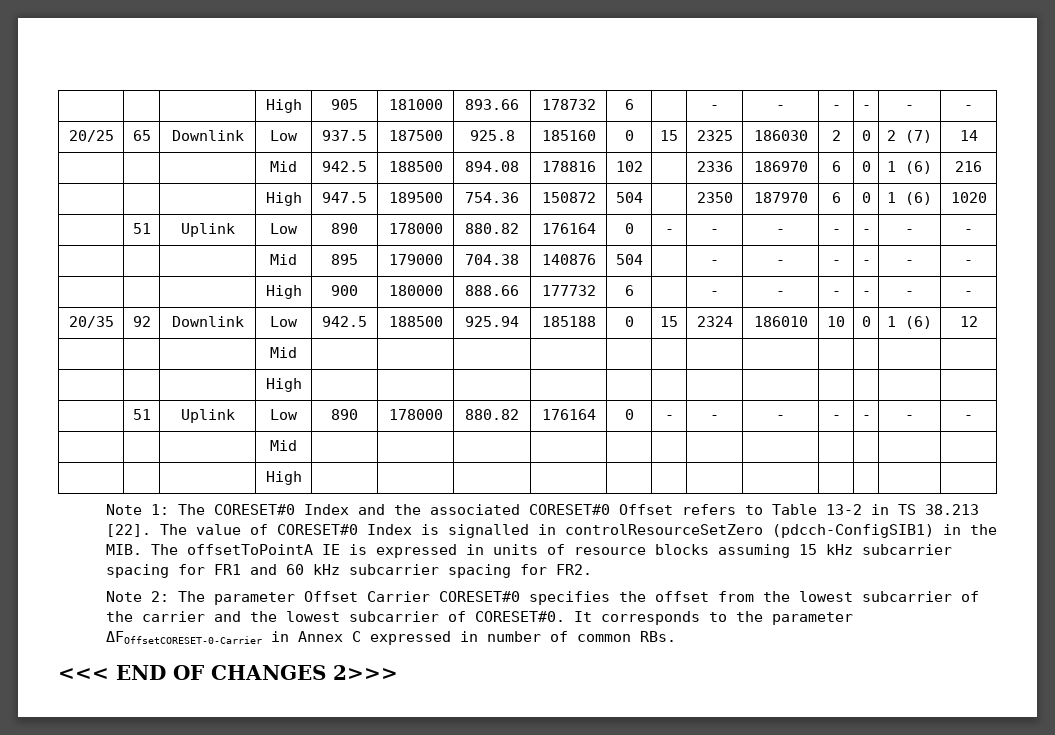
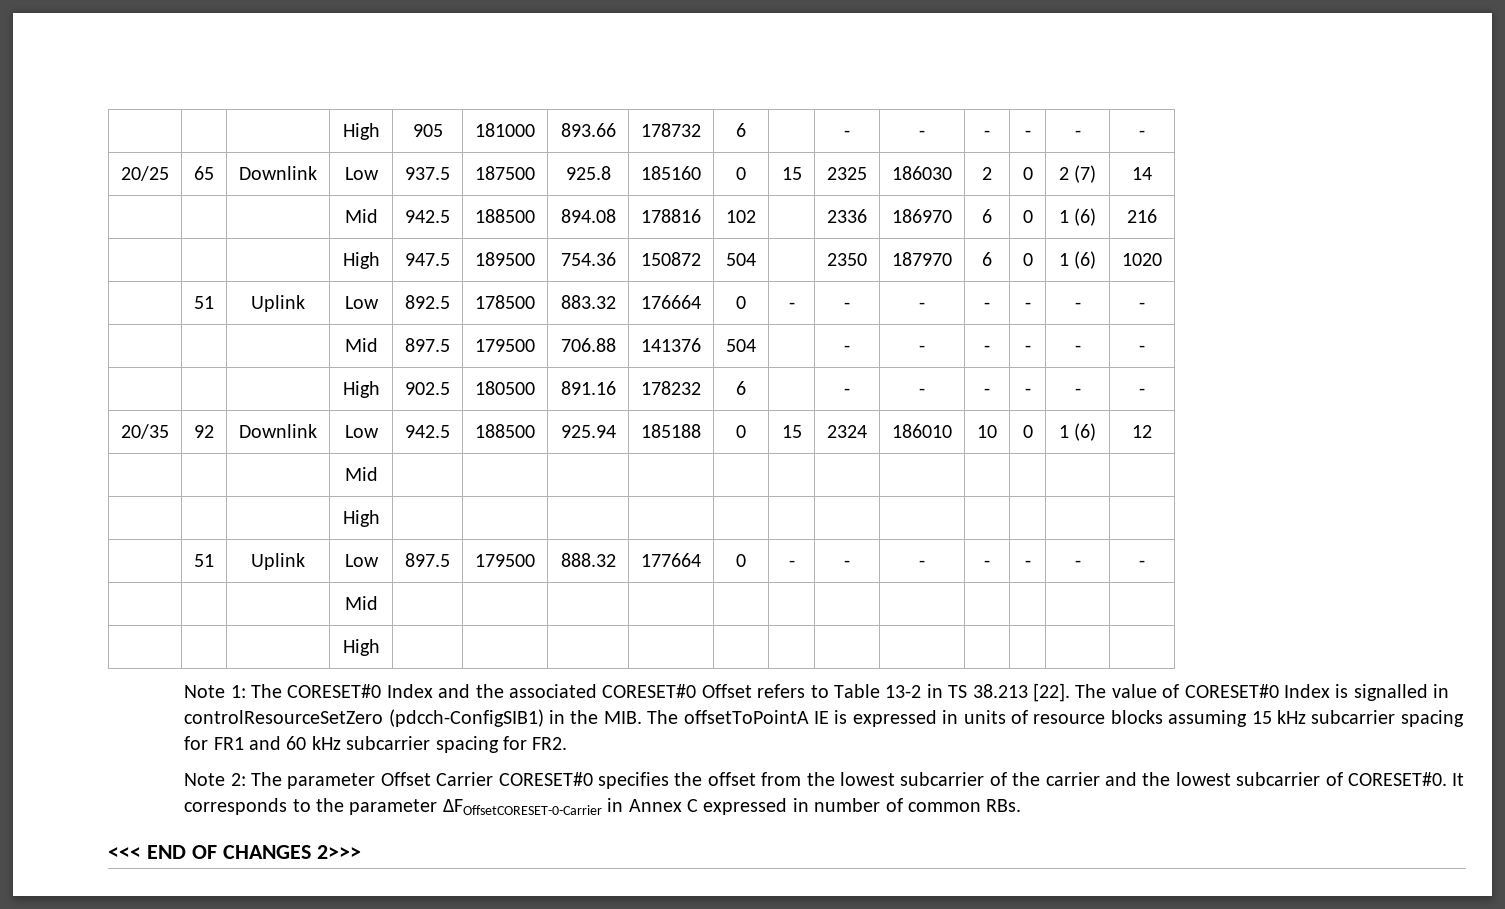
[331,223,358,234] [388,223,443,234] [465,223,519,234] [541,223,596,234] [624,223,634,234] [664,229,674,234] [710,229,719,234] [776,229,785,234] [831,229,841,234] [861,229,871,234] [905,229,914,234] [964,229,973,234] [270,254,297,265] [331,254,358,265] [388,254,443,265] [465,254,519,265] [541,254,596,265] 890 | 178000 | 880.82 | 176164 | 0 | - | - | - | - | - | - | - // | | | Mid | 895 | 179000 | 704.38 | 140876 -> [405,295,450,309] [475,295,535,309] [560,295,616,309] [641,295,701,309] [736,296,746,309] [788,302,795,309] [844,302,850,309] [919,302,925,309] [984,302,990,309] [1024,302,1031,309] [1074,302,1081,309] [1139,302,1145,309] [344,338,378,352] [405,338,450,352] [475,339,535,352] [560,338,616,352] [641,338,701,352] 892.5 | 178500 | 883.32 | 176664 | 0 | - | - | - | - | - | - | - // | | | Mid | 897.5 | 179500 | 706.88 | 141376
[331,285,358,296] [388,285,443,296] [465,285,519,296] [541,285,596,296] 900 | 180000 | 888.66 | 177732 -> [405,382,450,395] [475,381,535,395] [560,381,616,395] [641,381,701,395] 902.5 | 180500 | 891.16 | 178232
[331,409,358,420] [388,409,443,420] [465,409,519,420] [541,409,596,420] 890 | 178000 | 880.82 | 176164 -> [405,553,450,567] [475,554,535,567] [560,553,616,567] [641,553,701,567] 897.5 | 179500 | 888.32 | 177664

